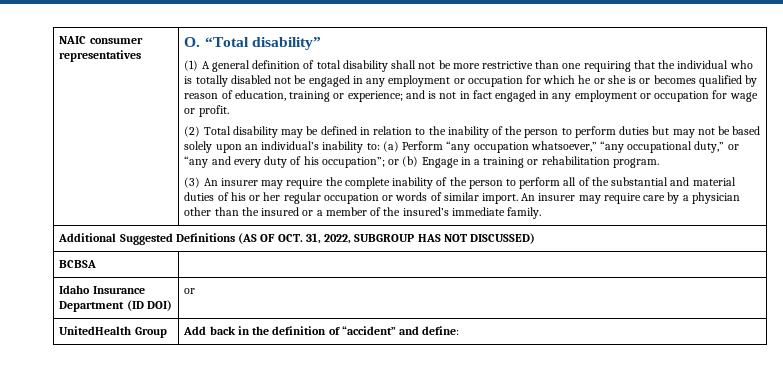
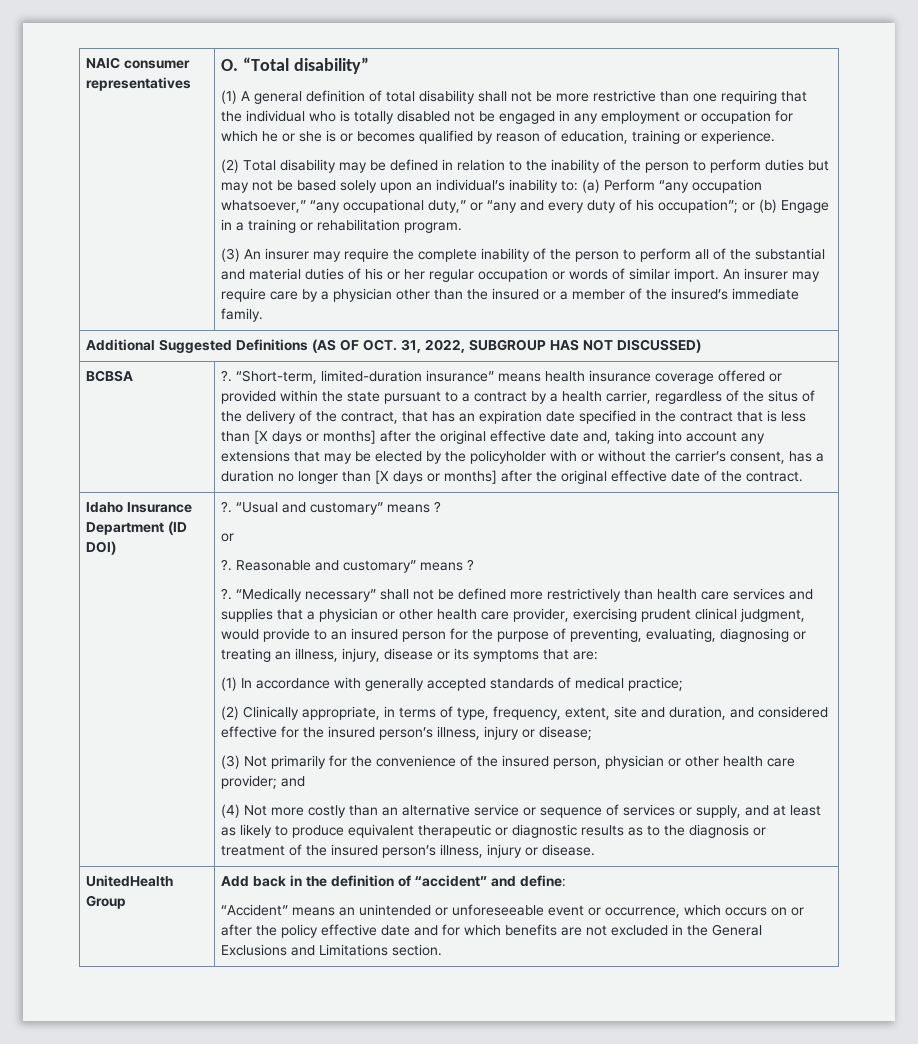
[347,90,758,102] [184,105,229,117] experience; and is not in fact engaged in any employment or occupation for wage or profit. -> [701,130,776,144] experience.
(97, 264) none -> [221,370,783,384] [221,390,816,404] [221,410,807,424] [221,430,766,444] [221,450,825,464] [221,470,804,484] ?. “Short-term, limited-duration insurance” means health insurance coverage offered or provided within the state pursuant to a contract by a health carrier, regardless of the situs of the delivery of the contract, that has an expiration date specified in the contract that is less than [X days or months] after the original effective date and, taking into account any extensions that may be elected by the policyholder with or without the carrier’s consent, has a duration no longer than [X days or months] after the original effective date of the contract.
[184,288,196,294] or -> [221,501,442,515] [221,533,235,542] [221,559,475,573] [221,588,814,602] [221,608,806,622] [221,628,807,642] [221,648,599,662] [221,677,684,691] [221,706,829,720] [221,726,593,740] [221,755,796,769] [221,775,306,789] [221,804,822,818] [221,824,767,838] [221,844,596,858] ?. “Usual and customary” means ? // or // ?. Reasonable and customary” means ? // ?. “Medically necessary” shall not be defined more restrictively than health care services and supplies that a physician or other health care provider, exercising prudent clinical judgment, would provide to an insured person for the purpose of preventing, evaluating, diagnosing or treating an illness, injury, disease or its symptoms that are: // (1) In accordance with generally accepted standards of medical practice; // (2) Clinically appropriate, in terms of type, frequency, extent, site and duration, and considered effective for the insured person’s illness, injury or disease; // (3) Not primarily for the convenience of the insured person, physician or other health care provider; and // (4) Not more costly than an alternative service or sequence of services or supply, and at least as likely to produce equivalent therapeutic or diagnostic results as to the diagnosis or treatment of the insured person’s illness, injury or disease.
(460, 330) none -> [221,904,805,918] [221,924,763,938] [221,944,443,956] // “Accident” means an unintended or unforeseeable event or occurrence, which occurs on or after the policy effective date and for which benefits are not excluded in the General Exclusions and Limitations section.

